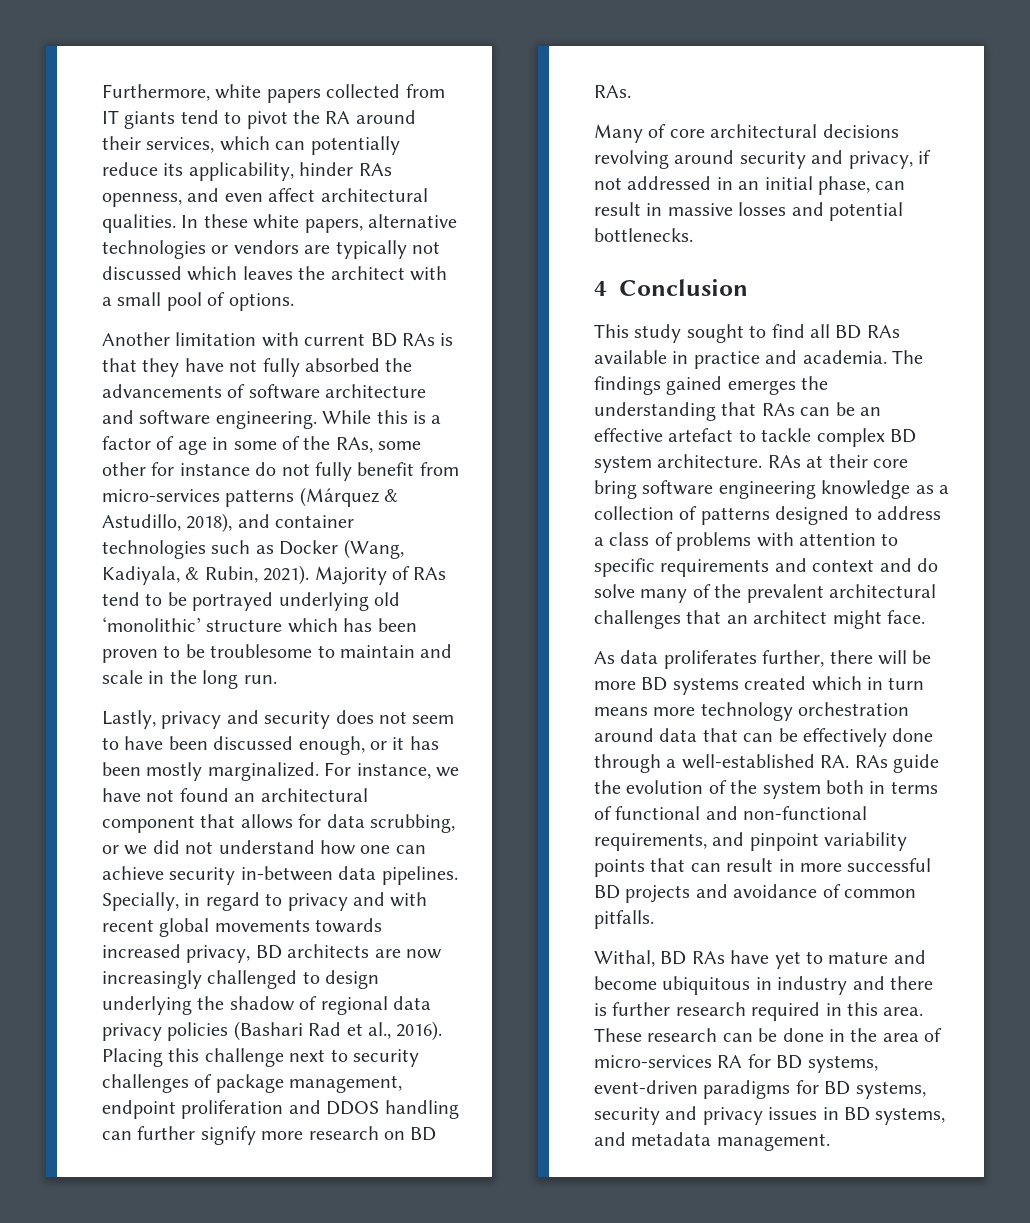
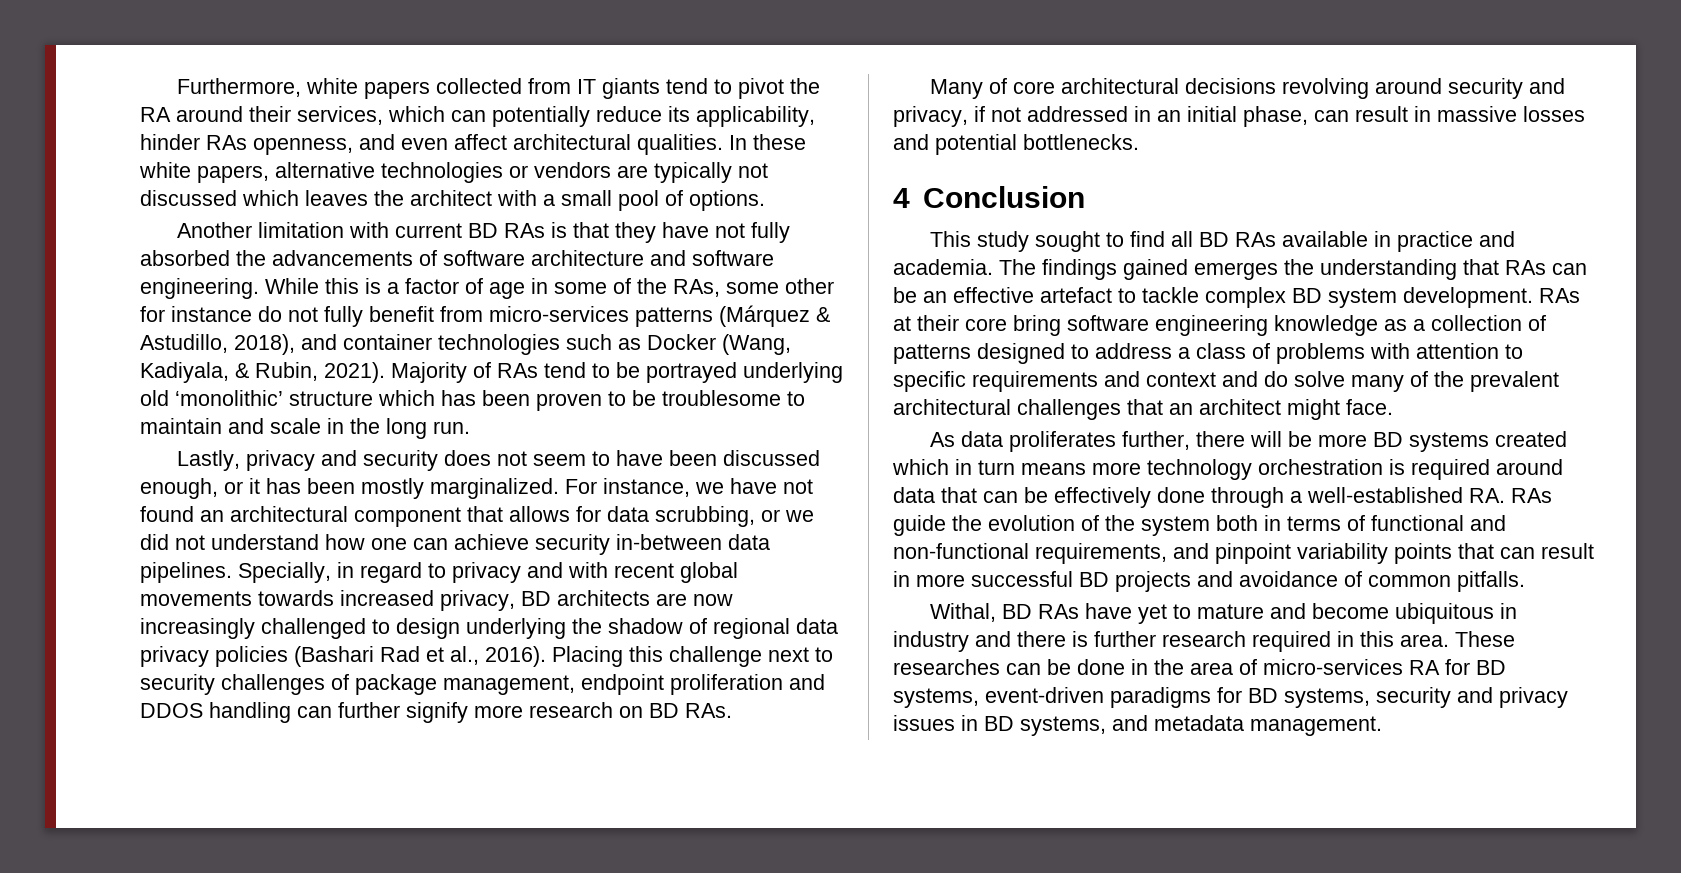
[657,454,763,468] architecture. -> [1403,287,1533,308] development.
(910, 709) none -> [1389,459,1490,480] is required
[647,1028,718,1042] research -> [893,659,1000,675] researches

